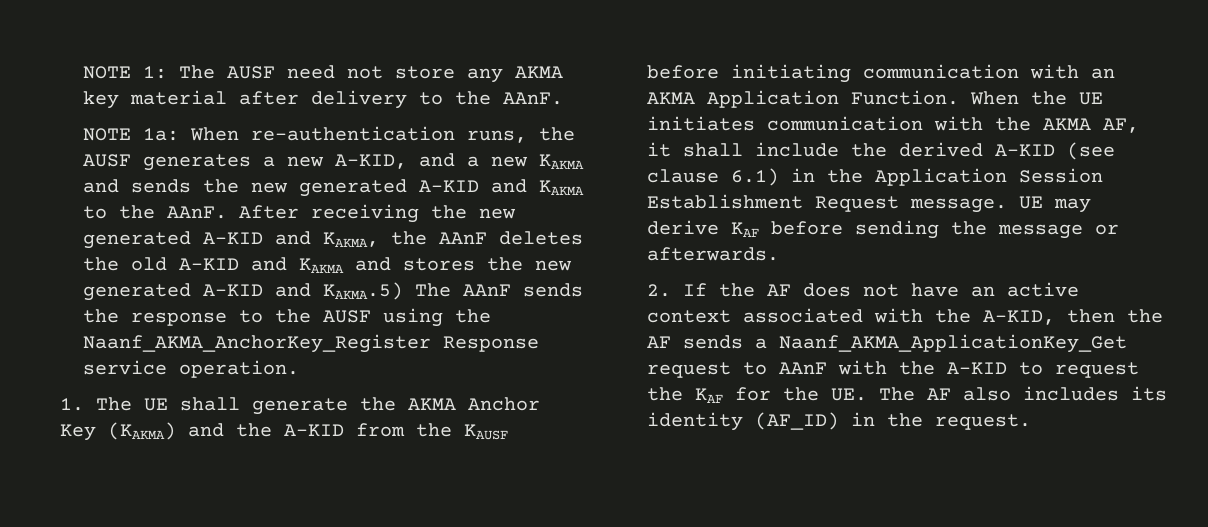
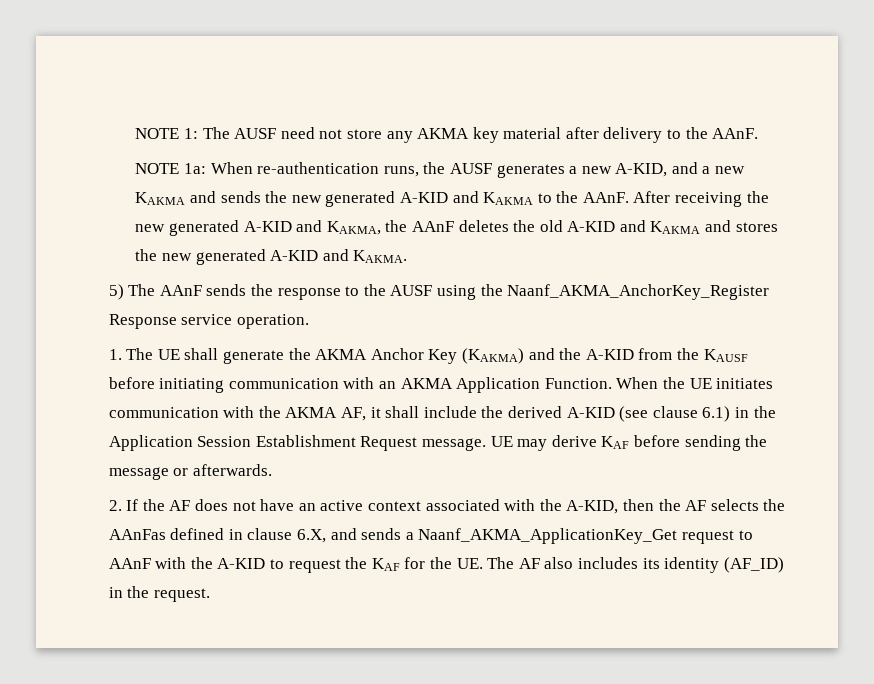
[322,282,403,300] KAKMA.5) -> [353,250,408,263] [108,284,124,300] KAKMA. // 5)
(671, 342) none -> [710,499,786,511] [108,528,357,543] selects the AAnFas defined in clause 6.X, and

